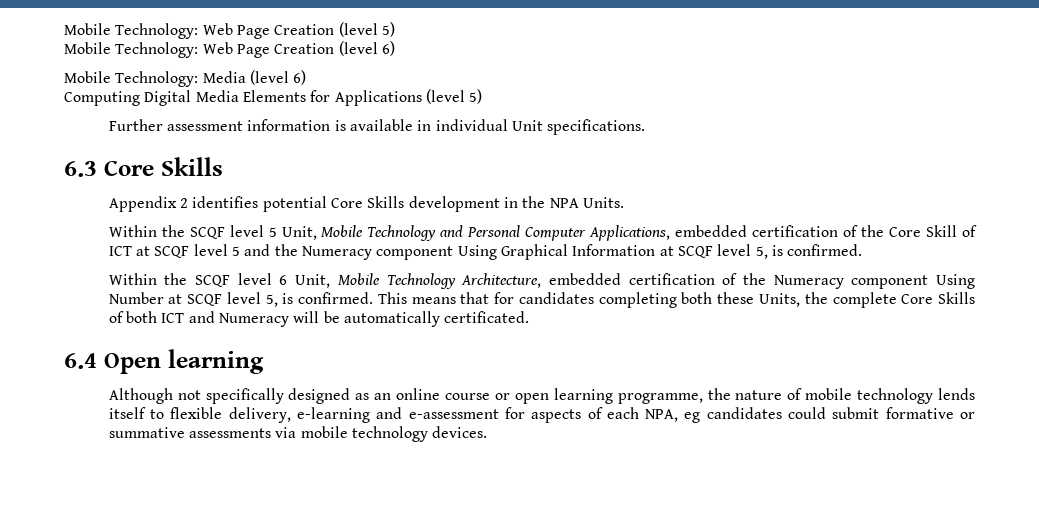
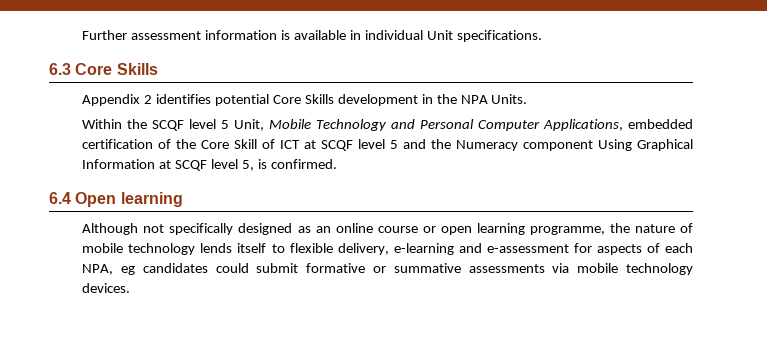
[64,22,395,39] [64,41,395,58] [64,70,307,87] [64,89,483,106] Mobile Technology: Web Page Creation (level 5) // Mobile Technology: Web Page Creation (level 6) // Mobile Technology: Media (level 6) // Computing Digital Media Elements for Applications (level 5) // -> (82, 35) none
[108,273,975,289] [108,292,976,308] [108,311,530,327] // Within the SCQF level 6 Unit, Mobile Technology Architecture, embedded certification of the Numeracy component Using Number at SCQF level 5, is confirmed. This means that for candidates completing both these Units, the complete Core Skills of both ICT and Numeracy will be automatically certificated. -> (337, 164) none

